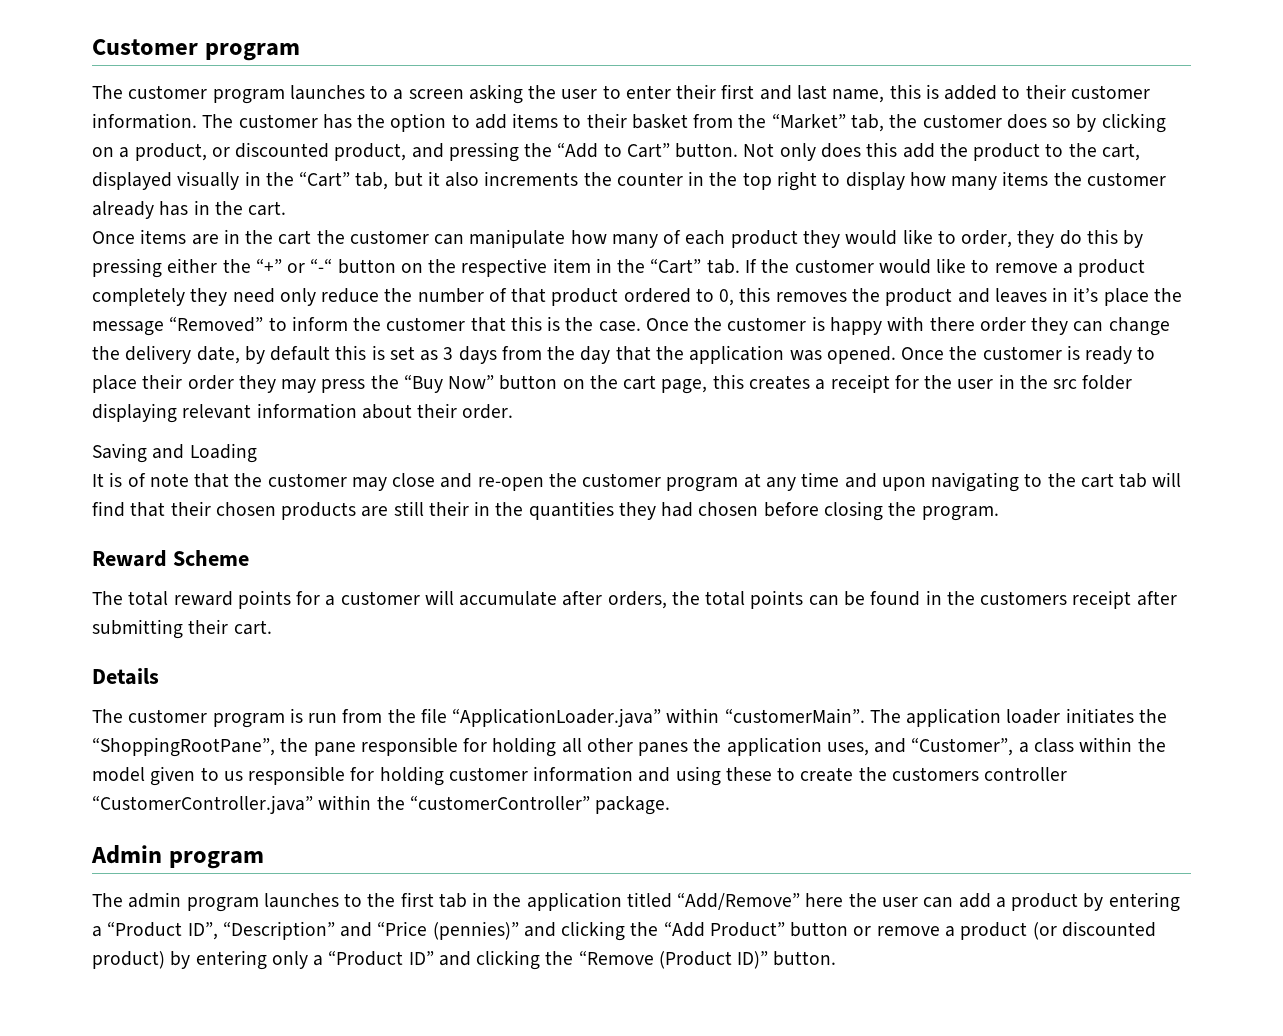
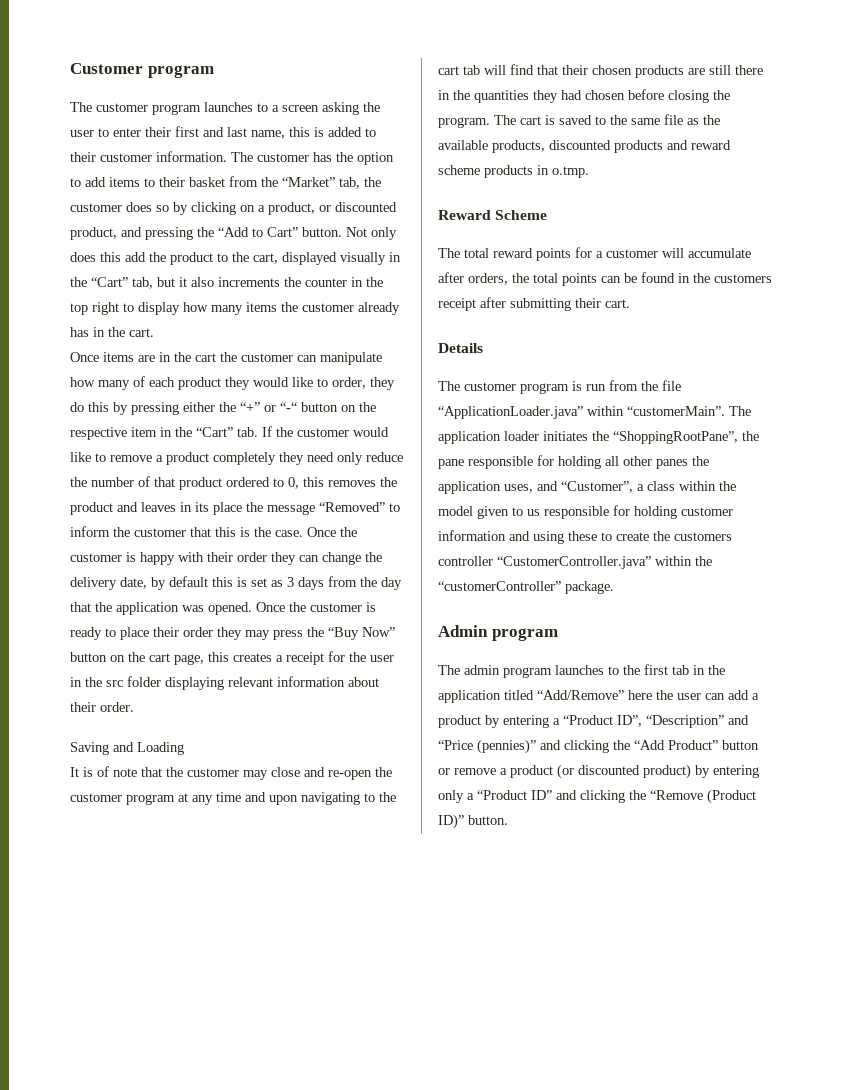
[1073,287,1099,302] it’s -> [195,502,209,512] its
[929,317,975,331] there -> [207,552,233,562] their
[428,501,469,516] their -> [735,65,763,75] there
(999, 513) none -> [494,114,720,125] [438,140,731,153] [438,165,589,178] The cart is saved to the same file as the available products, discounted products and reward scheme products in o.tmp.

